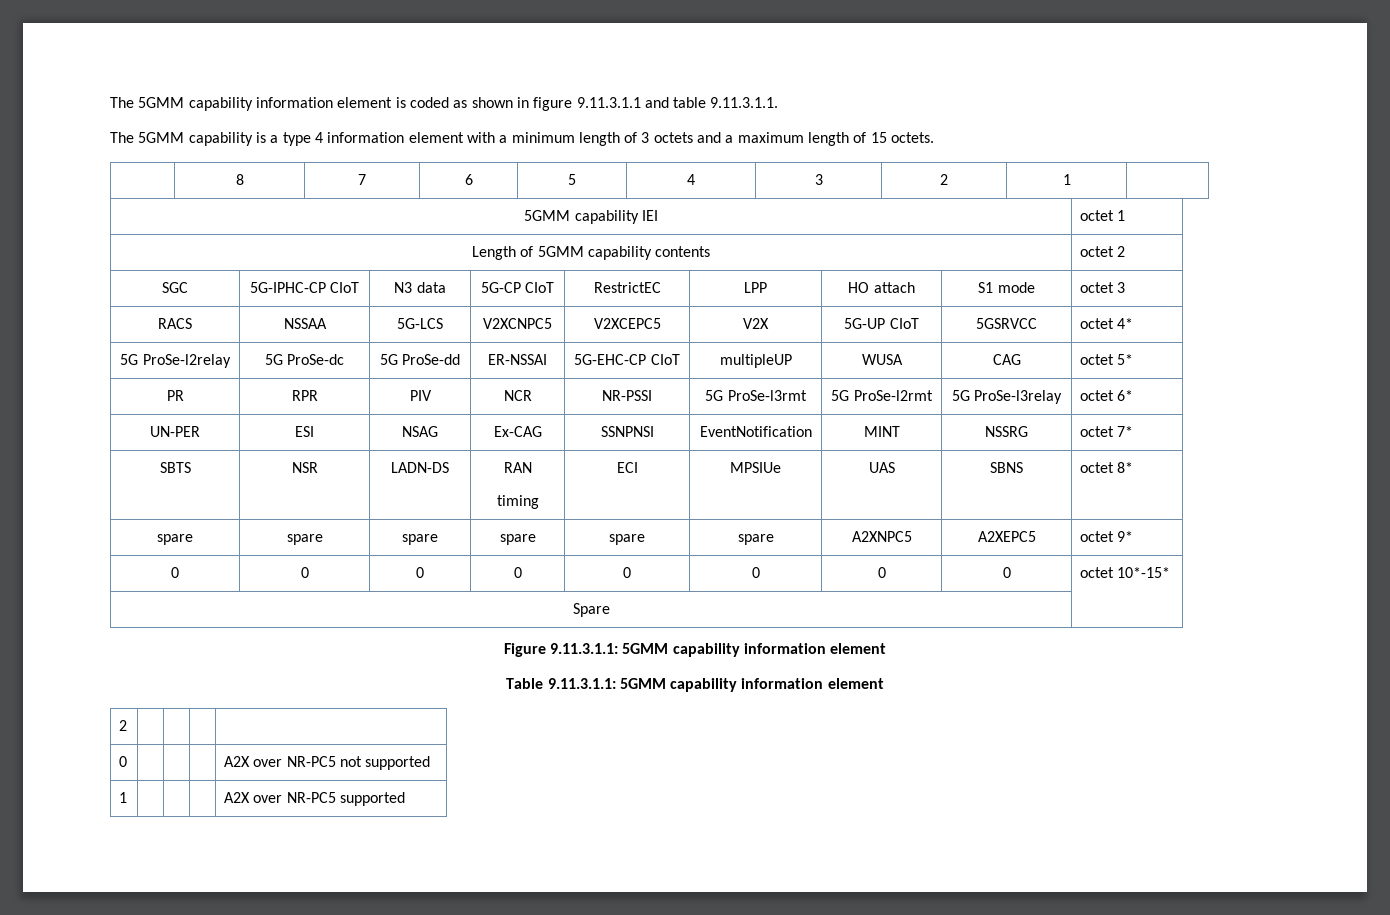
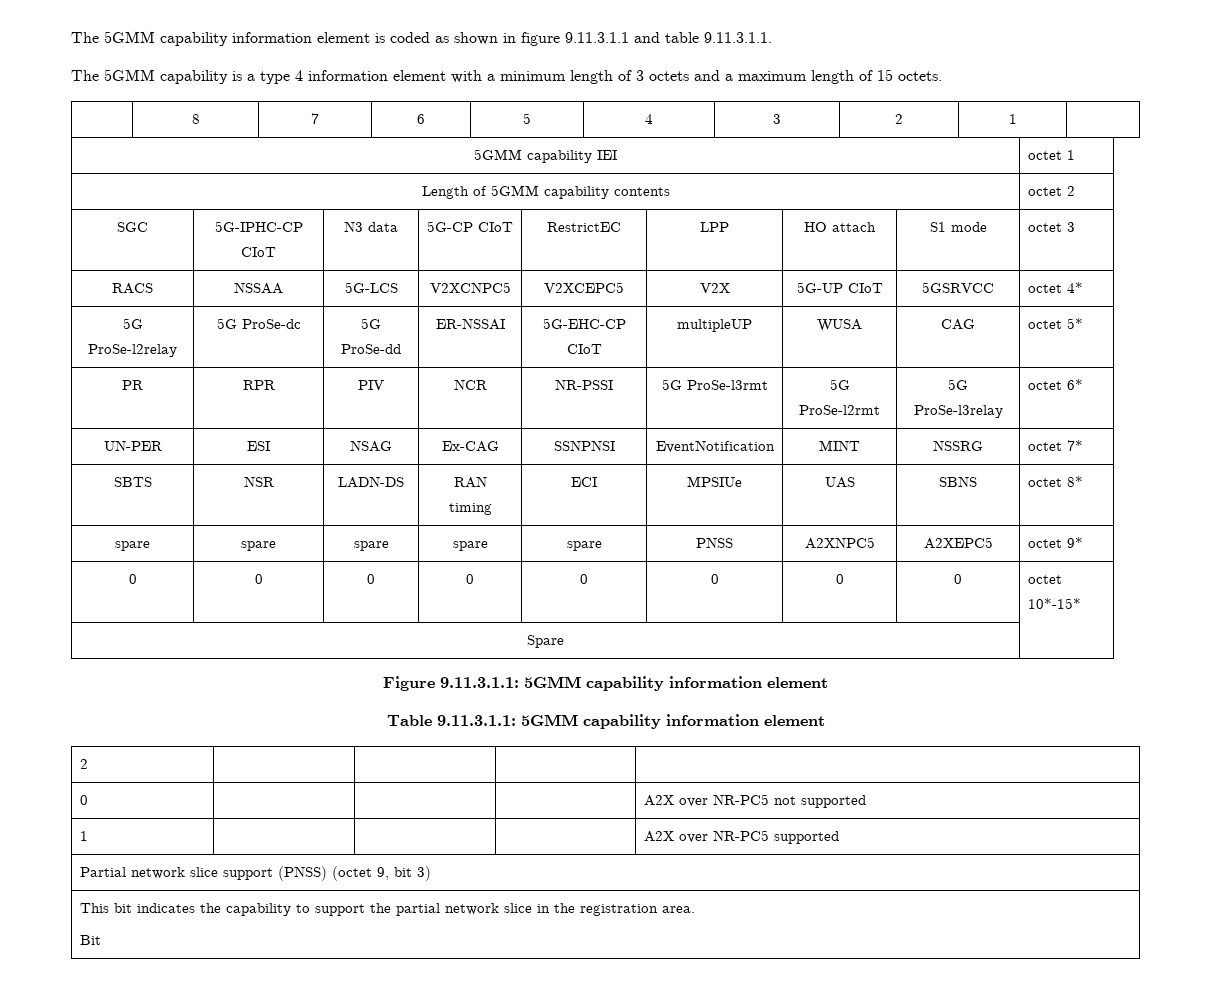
[737,534,774,545] spare -> [696,537,733,548] PNSS
(406, 799) none -> [79,866,431,881] [79,903,695,916] [79,935,101,945] // Partial network slice support (PNSS) (octet 9, bit 3) // This bit indicates the capability to support the partial network slice in the registration area. // Bit

